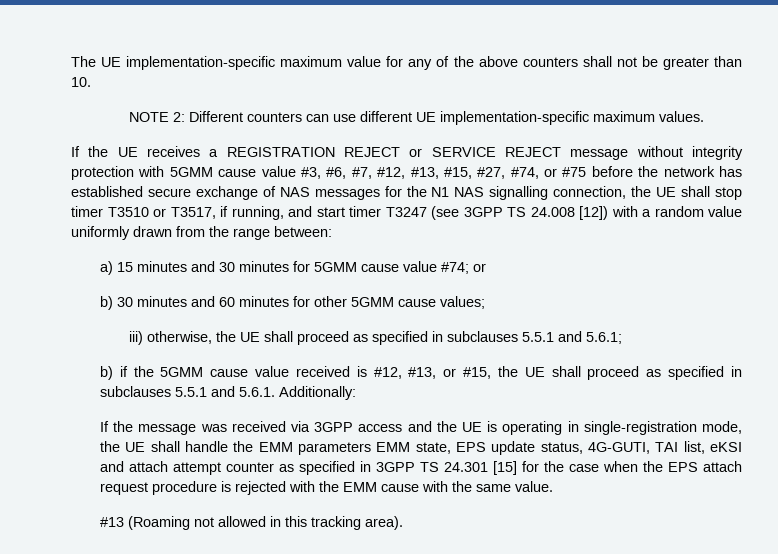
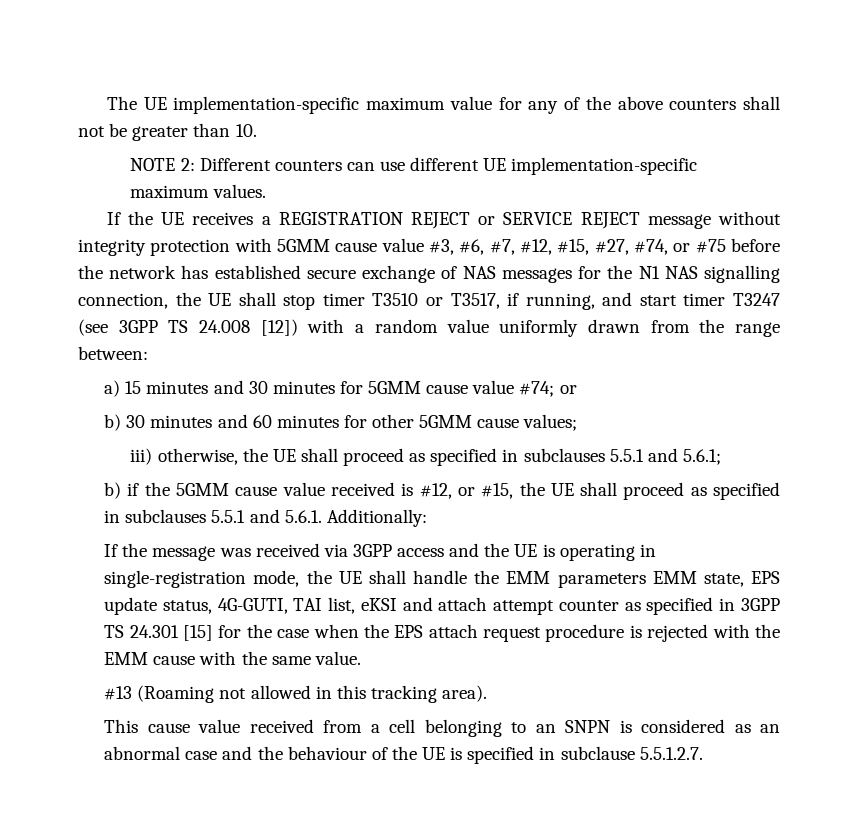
[410,167,439,179] #13, -> (552, 247) none
[408,367,437,379] #13, -> (452, 491) none
(403, 523) none -> [104,719,780,737] [104,746,703,764] // This cause value received from a cell belonging to an SNPN is considered as an abnormal case and the behaviour of the UE is specified in subclause 5.5.1.2.7.

